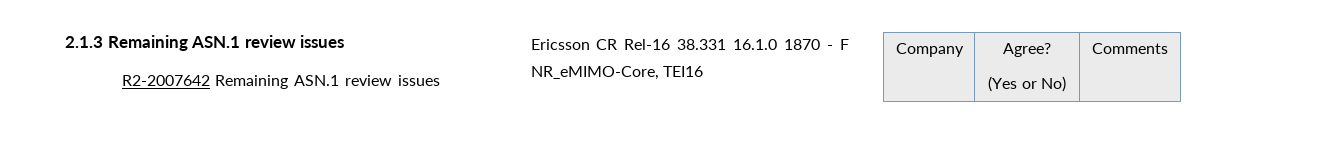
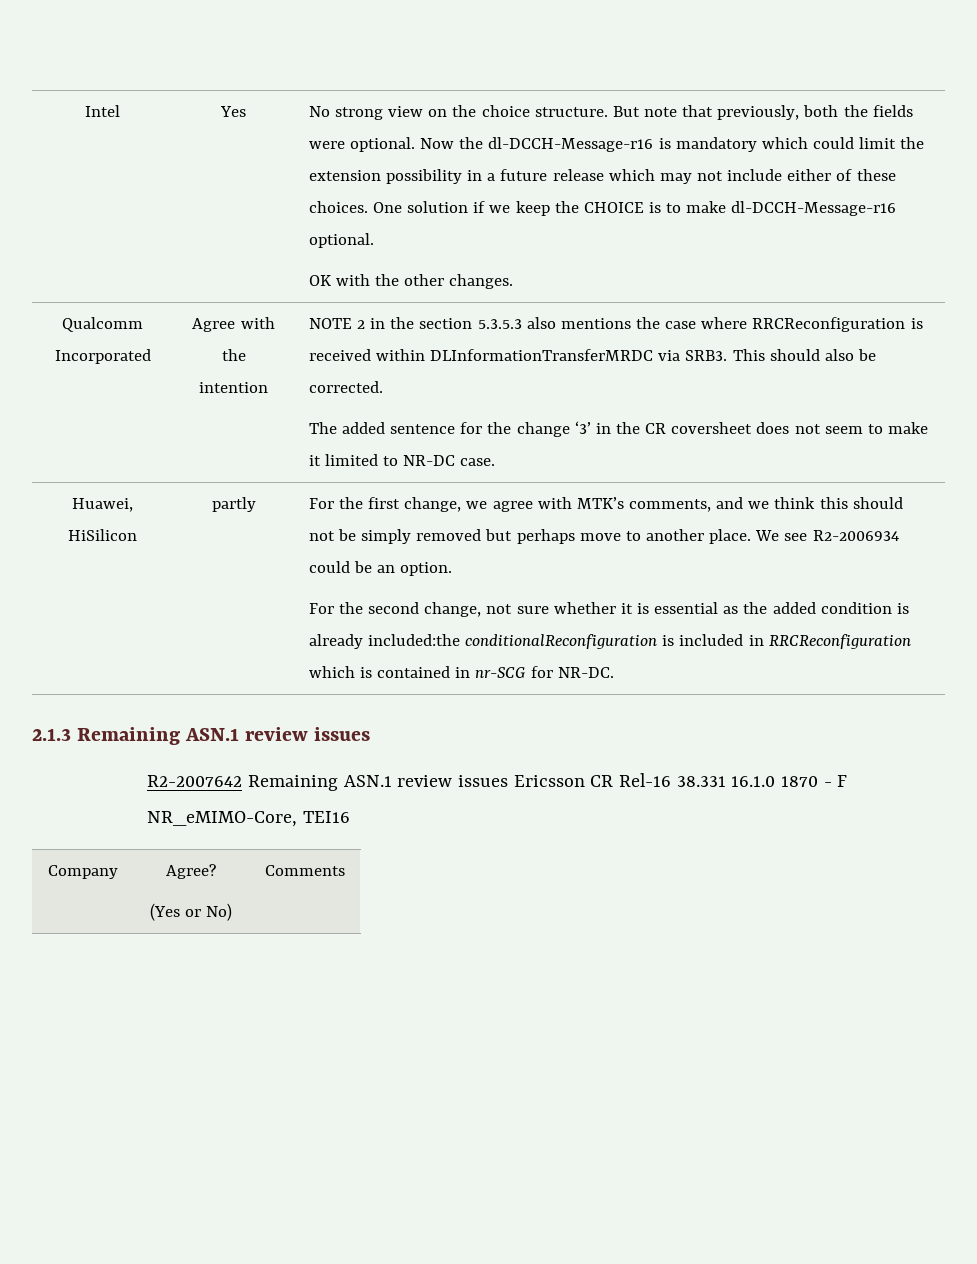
(65, 42) none -> [85,105,120,117] [220,106,246,117] [308,105,913,120] [308,137,925,152] [308,169,896,184] [308,201,897,216] [308,233,374,248] [308,274,514,289] [62,317,143,332] [54,349,151,364] [192,317,275,332] [221,349,246,361] [199,382,268,393] [308,317,923,332] [308,349,876,361] [308,381,383,393] [308,421,928,437] [308,454,496,466] [72,498,133,512] [68,529,137,541] [211,497,256,512] [308,497,903,512] [308,529,899,544] [308,561,453,576] [308,602,909,617] [308,634,911,649] [308,666,614,678] Intel | Yes | No strong view on the choice structure. But note that previously, both the fields were optional. Now the dl-DCCH-Message-r16 is mandatory which could limit the extension possibility in a future release which may not include either of these choices. One solution if we keep the CHOICE is to make dl-DCCH-Message-r16 optional. // OK with the other changes. // Qualcomm Incorporated | Agree with the intention | NOTE 2 in the section 5.3.5.3 also mentions the case where RRCReconfiguration is received within DLInformationTransferMRDC via SRB3. This should also be corrected. // The added sentence for the change ‘3’ in the CR coversheet does not seem to make it limited to NR-DC case. // Huawei, HiSilicon | partly | For the first change, we agree with MTK’s comments, and we think this should not be simply removed but perhaps move to another place. We see R2-2006934 could be an option. // For the second change, not sure whether it is essential as the added condition is already included:the conditionalReconfiguration is included in RRCReconfiguration which is contained in nr-SCG for NR-DC. //

